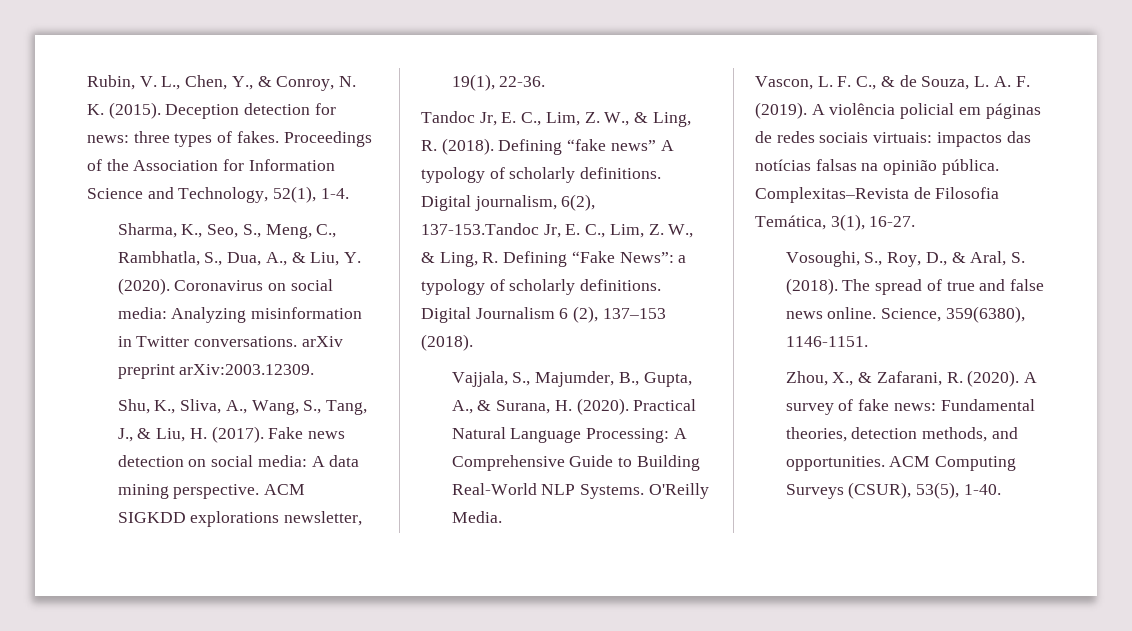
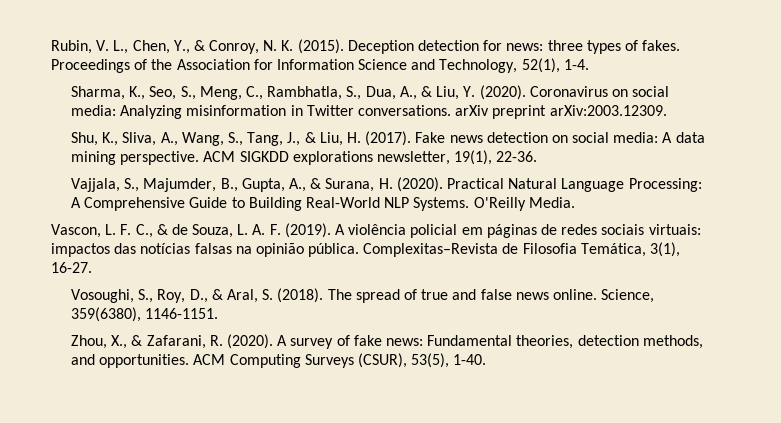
[421,111,691,127] [421,138,674,155] [421,167,662,183] [421,194,596,211] [421,223,694,238] [421,251,687,267] [421,279,662,295] [421,306,666,323] [421,334,473,351] // Tandoc Jr, E. C., Lim, Z. W., & Ling, R. (2018). Defining “fake news” A typology of scholarly definitions. Digital journalism, 6(2), 137-153.Tandoc Jr, E. C., Lim, Z. W., & Ling, R. Defining “Fake News”: a typology of scholarly definitions. Digital Journalism 6 (2), 137–153 (2018). -> (538, 156) none

